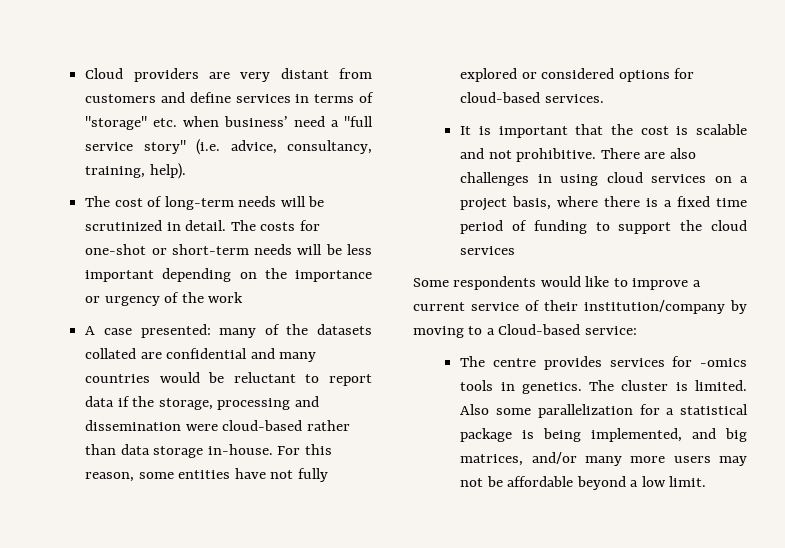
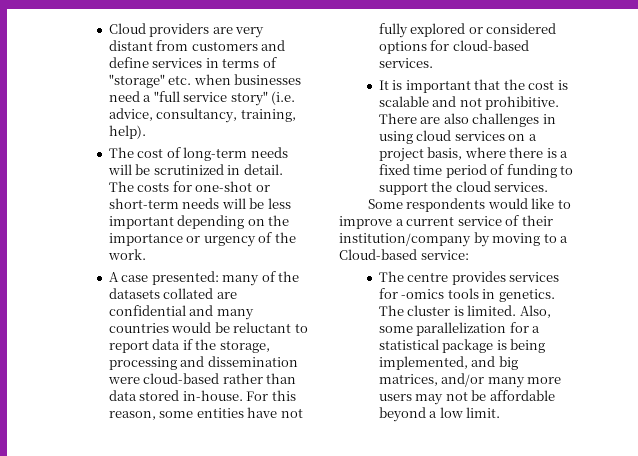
[224,116,289,127] business’ -> [234,74,302,85] businesses
[208,292,244,303] work -> [107,249,146,260] work.
[153,446,204,458] storage -> [139,390,180,401] stored
[460,246,516,255] services -> [494,182,549,192] services.
[460,404,490,415] Also -> [519,305,551,318] Also,

